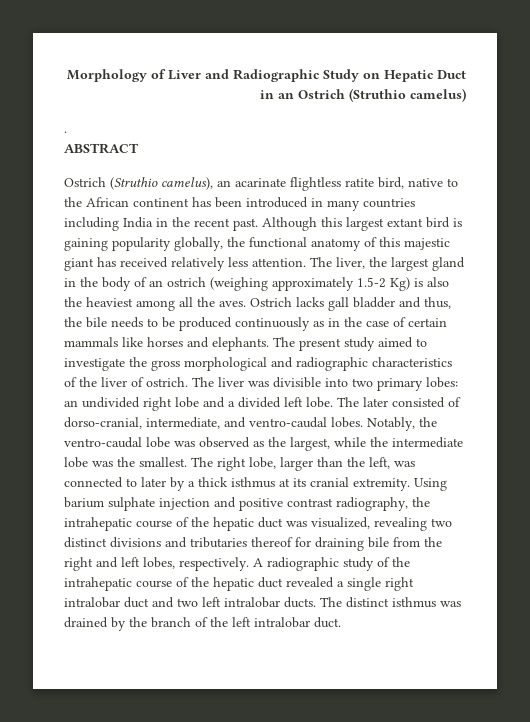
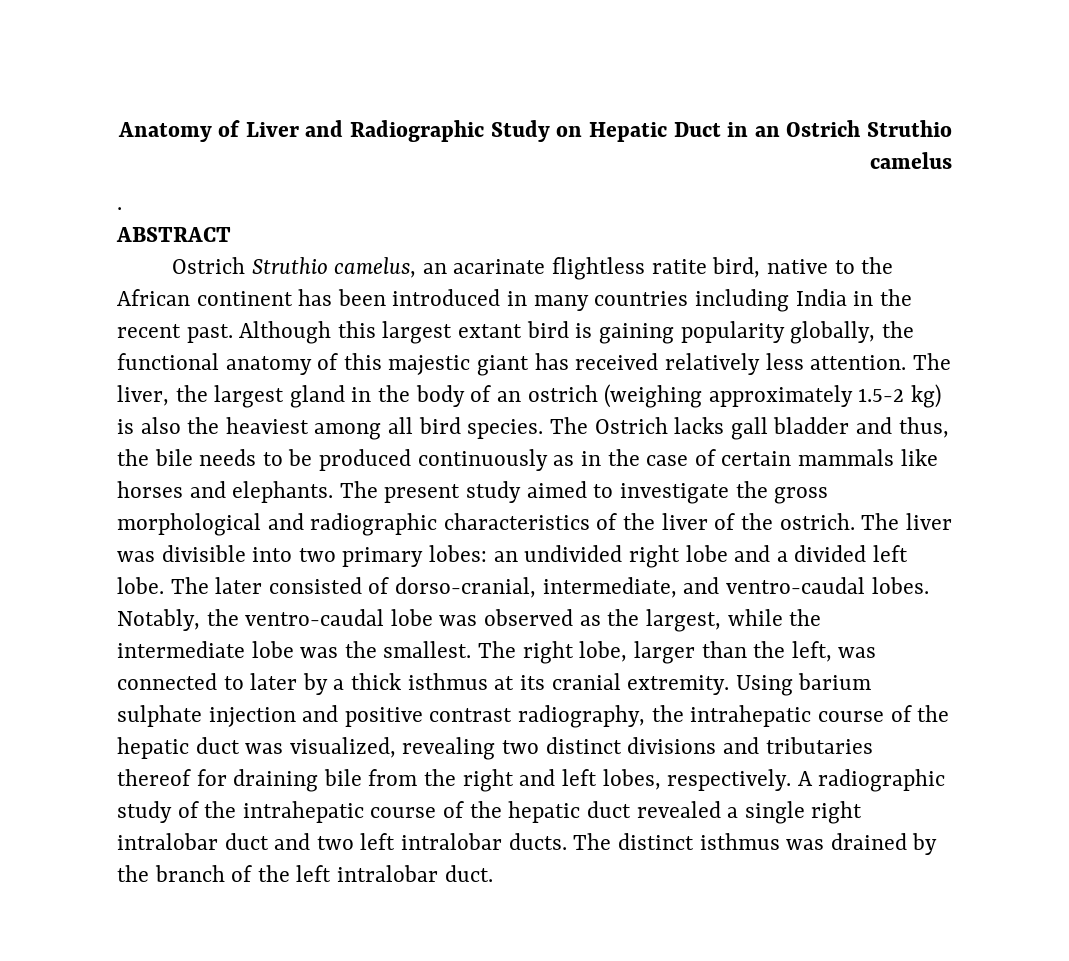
[67,69,147,82] Morphology -> [117,122,212,142] Anatomy
[349,88,466,102] (Struthio camelus) -> [867,120,953,137] [870,152,952,169] Struthio camelus
[110,177,213,190] (Struthio camelus), -> [251,257,417,278] Struthio camelus,
[390,277,410,291] Kg) -> [910,384,941,408] kg)
[197,297,246,307] the aves. -> [418,417,588,439] bird species. The
(144, 382) none -> [740,513,773,530] the

